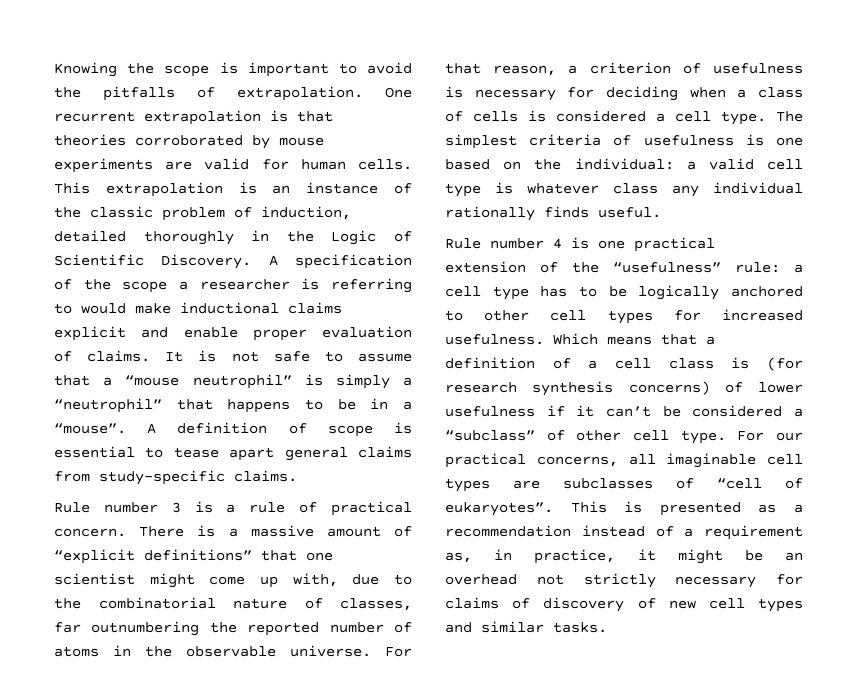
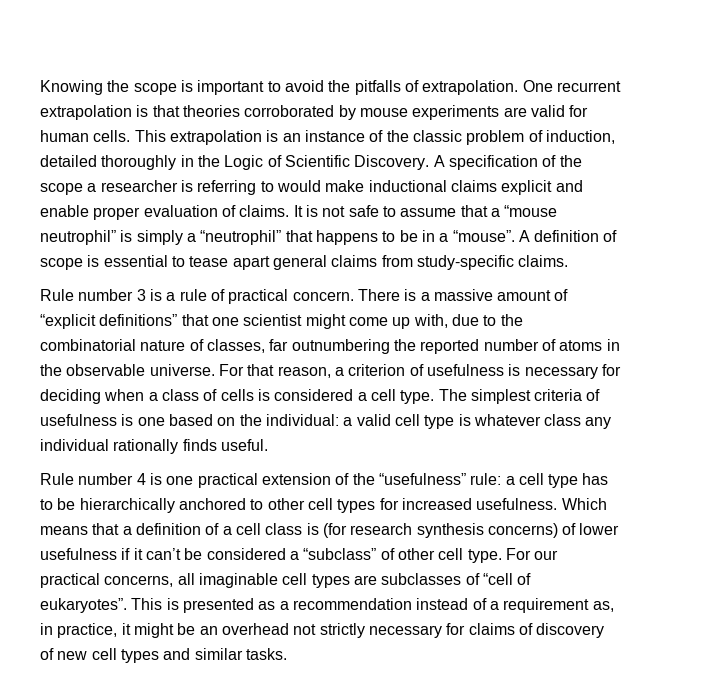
[638,285,720,300] logically -> [79,498,175,513] hierarchically

